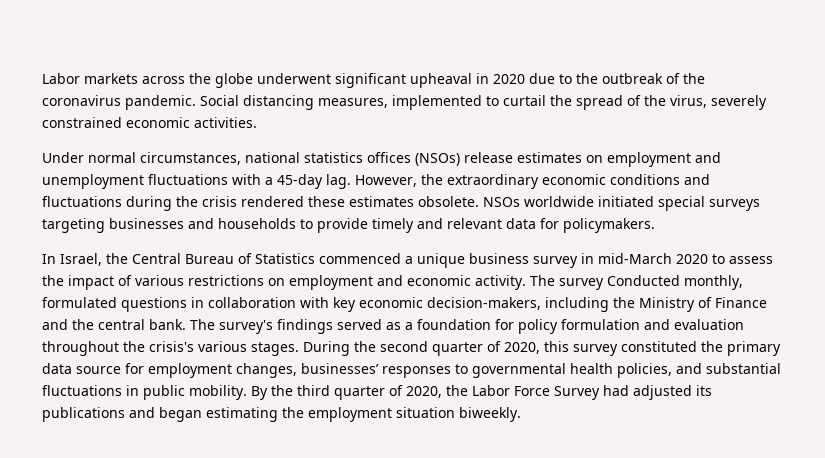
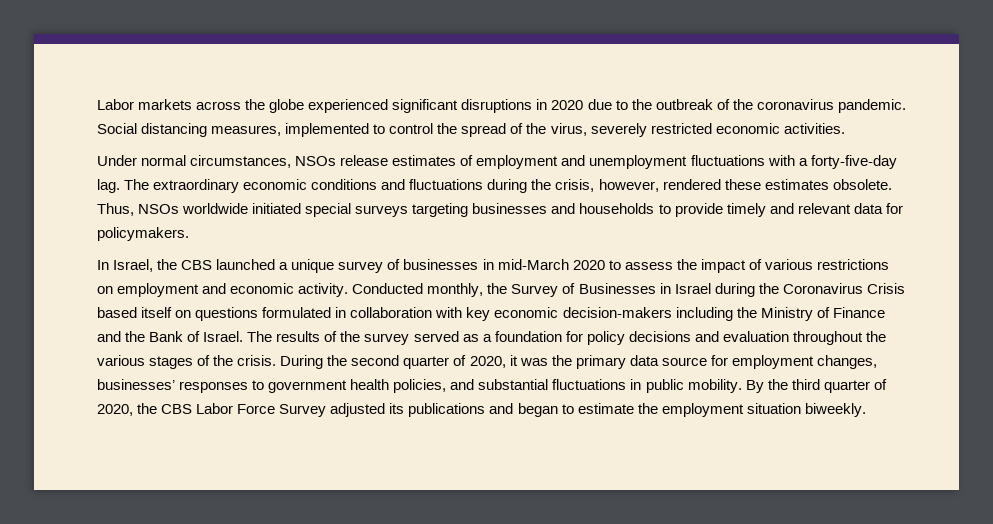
[257,73,472,88] underwent significant upheaval -> [308,99,533,113] experienced significant disruptions
[503,95,546,106] curtail -> [389,123,434,134] control
[42,117,122,128] constrained -> [650,123,712,134] restricted
[245,152,460,166] national statistics offices (NSOs) -> [295,156,337,166] NSOs
[586,155,603,163] on -> [460,155,474,166] of
[277,174,443,189] 45-day lag. However, the -> [810,155,897,169] [97,179,150,193] forty-five-day lag. The
[202,196,237,207] crisis -> [555,179,659,192] crisis, however,
(479, 201) none -> [97,203,134,216] Thus,
[132,253,578,268] Central Bureau of Statistics commenced a unique business survey -> [181,259,479,273] CBS launched a unique survey of businesses
[530,275,743,290] [42,297,187,312] The survey Conducted monthly, formulated questions -> [352,283,905,297] [97,307,332,321] Conducted monthly, the Survey of Businesses in Israel during the Coronavirus Crisis based itself on questions formulated
[427,297,541,310] decision-makers, -> [562,307,672,318] decision-makers
[98,319,333,334] central bank. The survey's findings -> [149,331,410,345] Bank of Israel. The results of the survey
[561,319,640,330] formulation -> [628,331,691,342] decisions
[149,341,299,356] crisis's various stages. -> [97,355,277,369] various stages of the crisis.
[544,341,697,356] this survey constituted -> [509,355,548,366] it was
[472,363,566,378] governmental -> [268,380,348,393] government
(468, 390) none -> [161,404,193,414] CBS
[603,385,629,396] had -> (327, 410) none
[206,407,278,422] estimating -> [561,403,634,414] to estimate

